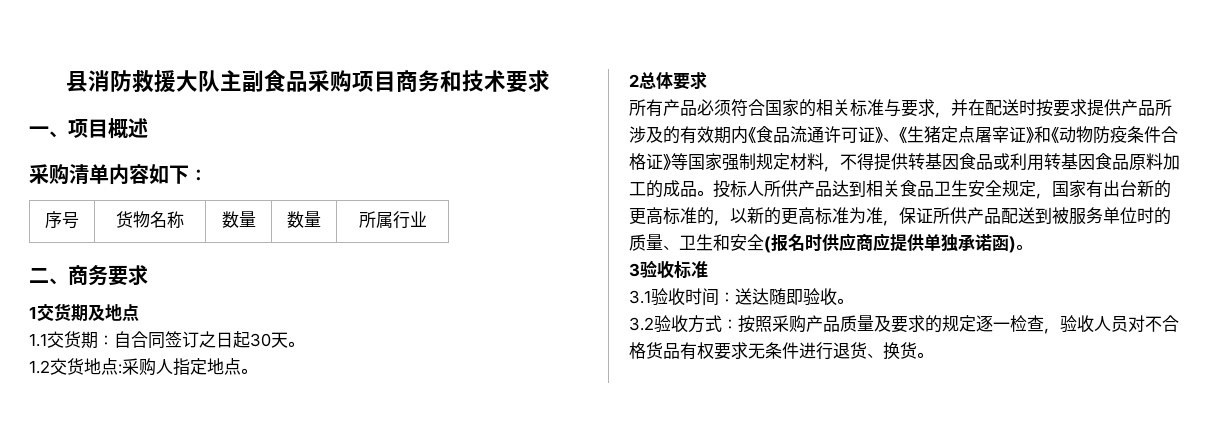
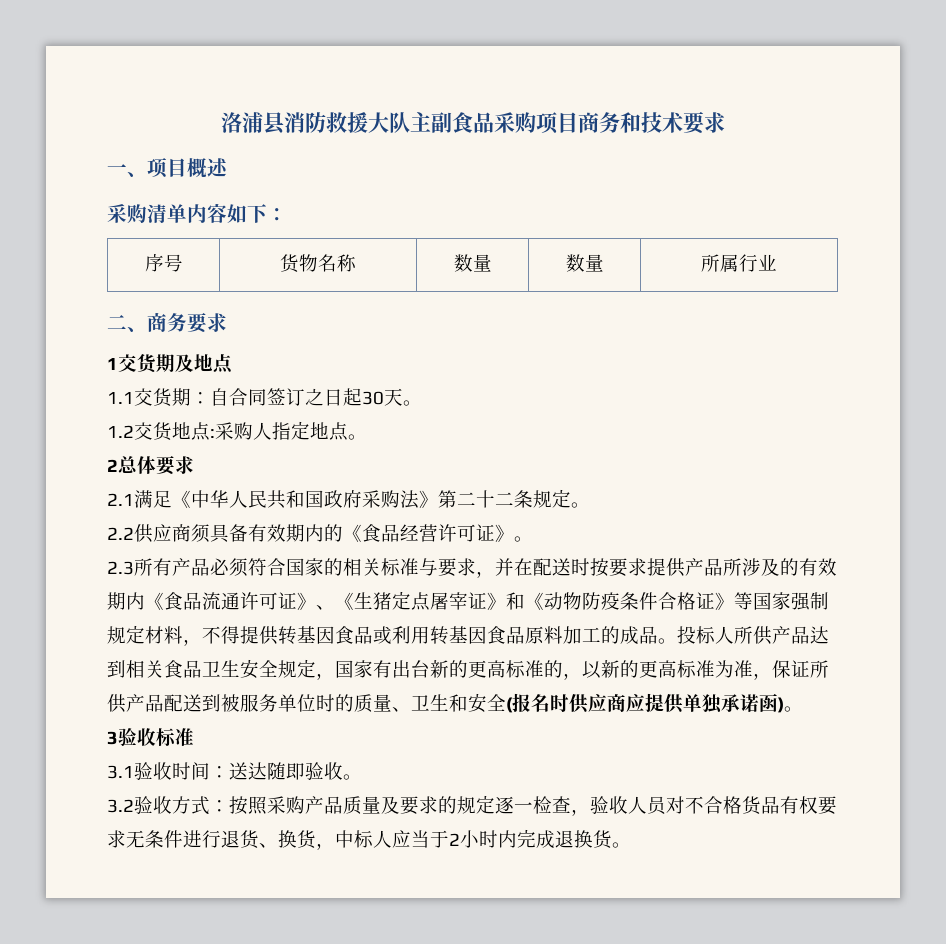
(66, 81) none -> [221,112,263,133] 洛浦
(707, 80) none -> [107,489,590,509] [107,524,533,543] [107,561,134,575] 2.1满足《中华人民共和国政府采购法》第二十二条规定。 // 2.2供应商须具备有效期内的《食品经营许可证》。 // 2.3
(917, 350) none -> [316,829,613,850] ，中标人应当于2小时内完成退换货

